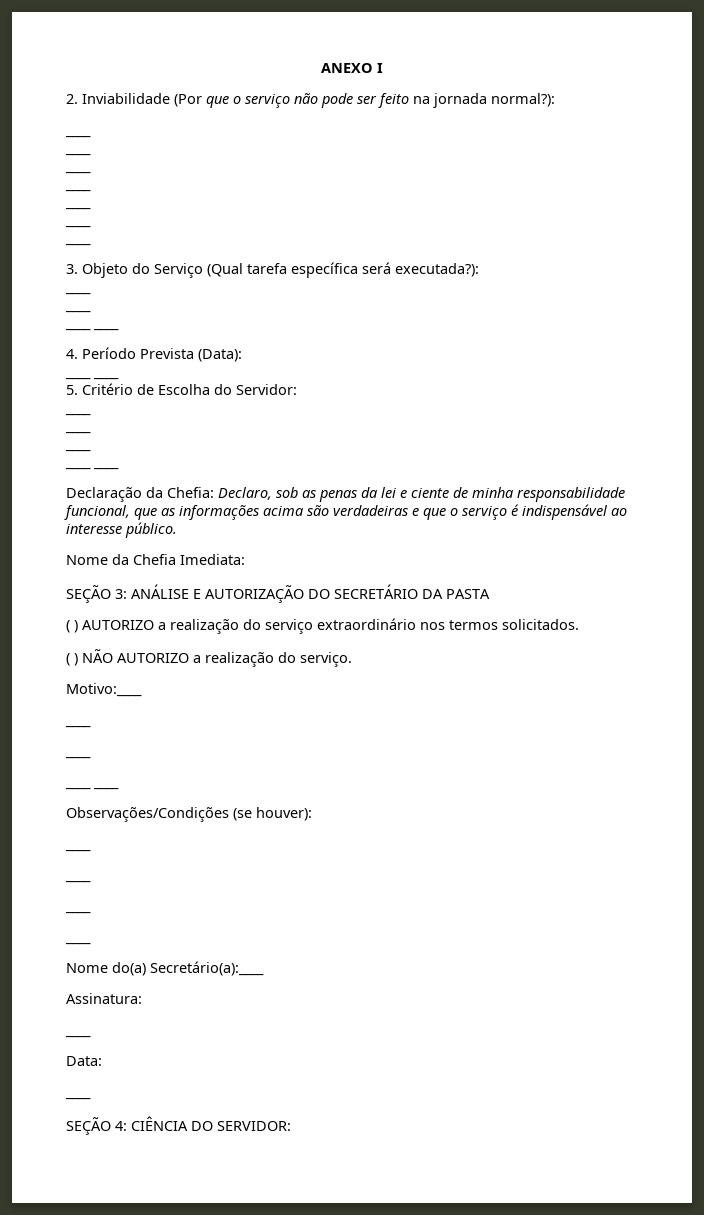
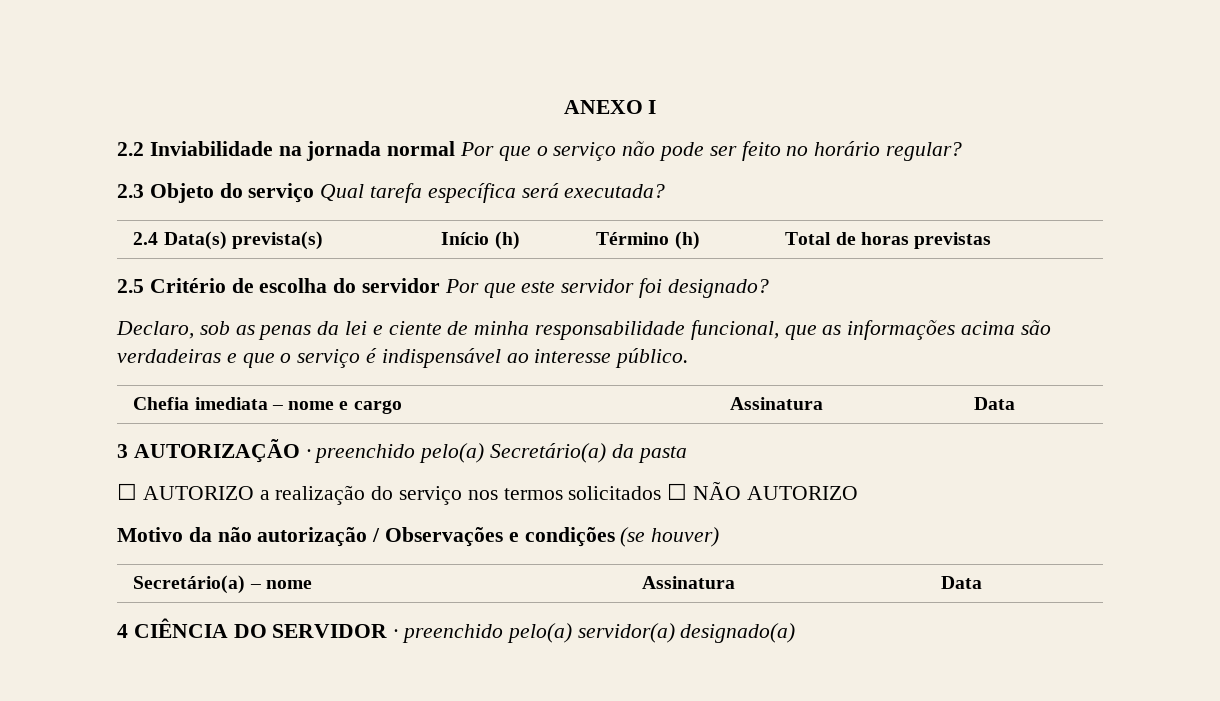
[66,93,202,107] 2. Inviabilidade (Por -> [117,141,495,161] 2.2 Inviabilidade na jornada normal Por
[413,93,555,108] [65,135,91,138] [65,153,91,156] [65,171,91,174] [65,189,91,192] [65,207,91,210] [65,225,91,228] [65,243,91,246] [66,262,479,278] [65,292,91,295] [65,310,91,313] [65,328,119,331] [66,347,242,362] [65,377,119,380] [66,383,297,395] [65,413,91,416] [65,431,91,434] [65,449,91,452] [65,467,119,470] [66,487,214,502] na jornada normal?): // ____ // ____ // ____ // ____ // ____ // ____ // ____ // 3. Objeto do Serviço (Qual tarefa específica será executada?): // ____ // ____ // ____ ____ // 4. Período Prevista (Data): // ____ ____ // 5. Critério de Escolha do Servidor: // ____ // ____ // ____ // ____ ____ // Declaração da Chefia: -> [786,141,963,161] [117,183,666,203] [133,231,323,250] [441,231,520,250] [596,231,700,250] [785,232,992,249] [117,278,769,298] no horário regular? // 2.3 Objeto do serviço Qual tarefa específica será executada? // 2.4 Data(s) prevista(s) | Início (h) | Término (h) | Total de horas previstas // 2.5 Critério de escolha do servidor Por que este servidor foi designado? //
[66,554,245,565] [66,584,490,603] [66,620,78,633] // Nome da Chefia Imediata: // SEÇÃO 3: ANÁLISE E AUTORIZAÇÃO DO SECRETÁRIO DA PASTA // ( ) -> [133,397,402,414] [730,397,824,410] [974,397,1016,410] [117,439,687,463] [117,483,137,500] // Chefia imediata – nome e cargo | Assinatura | Data // 3 AUTORIZAÇÃO · preenchido pelo(a) Secretário(a) da pasta // ☐
[317,618,416,630] extraordinário -> (463, 495) none
[502,619,579,630] [66,653,78,666] solicitados. // ( ) -> [568,483,688,500] solicitados ☐
[193,652,352,667] [66,683,142,697] [65,725,91,728] [65,756,91,759] [65,787,119,790] [66,807,312,822] [65,849,91,852] [65,880,91,883] [65,911,91,914] [65,942,91,945] [66,961,264,976] [66,993,142,1004] [65,1035,91,1038] [66,1056,102,1066] [65,1097,91,1100] [66,1116,291,1135] a realização do serviço. // Motivo:____ // ____ // ____ // ____ ____ // Observações/Condições (se houver): // ____ // ____ // ____ // ____ // Nome do(a) Secretário(a):____ // Assinatura: // ____ // Data: // ____ // SEÇÃO 4: CIÊNCIA DO SERVIDOR: -> [117,527,720,547] [133,575,312,594] [642,576,736,589] [941,576,983,589] [117,618,796,643] // Motivo da não autorização / Observações e condições (se houver) // Secretário(a) – nome | Assinatura | Data // 4 CIÊNCIA DO SERVIDOR · preenchido pelo(a) servidor(a) designado(a)

